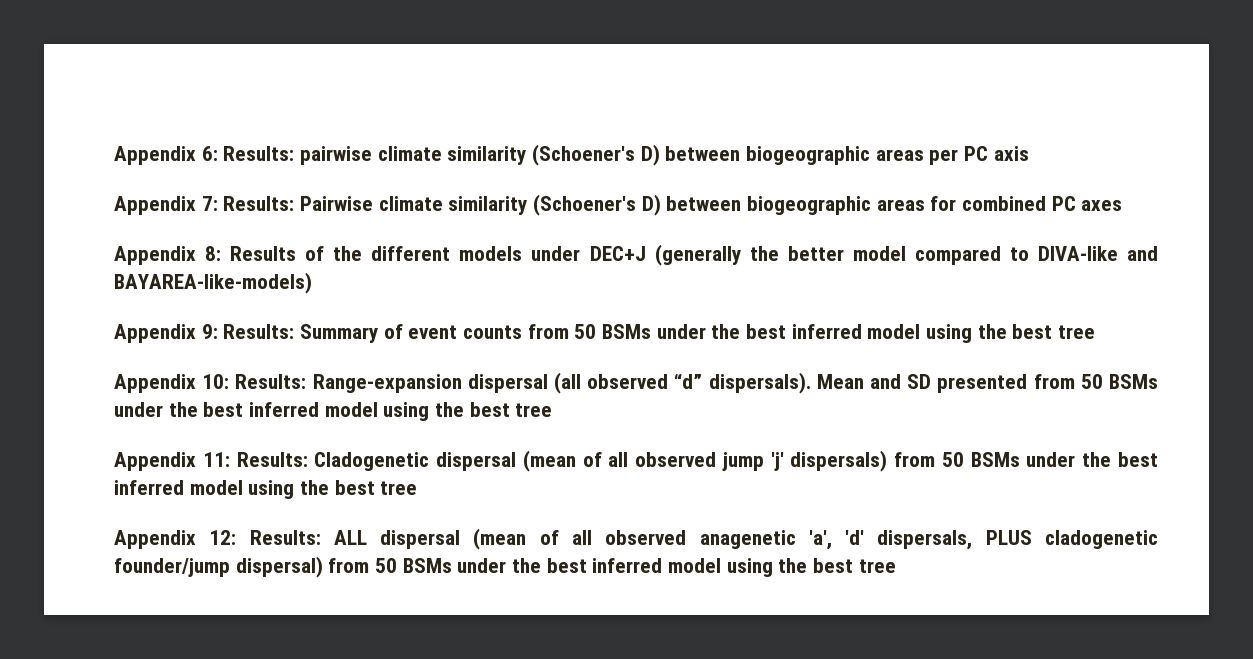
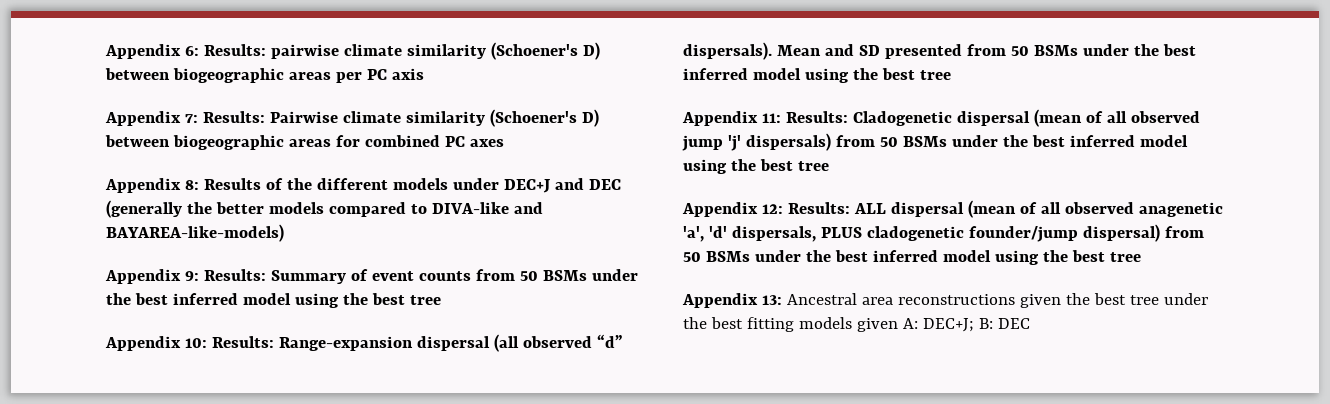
(646, 253) none -> [554,178,621,190] and DEC
[852,246,906,261] model -> [268,202,324,214] models
(896, 566) none -> [682,293,1208,308] [683,317,1030,332] // Appendix 13: Ancestral area reconstructions given the best tree under the best fitting models given A: DEC+J; B: DEC

